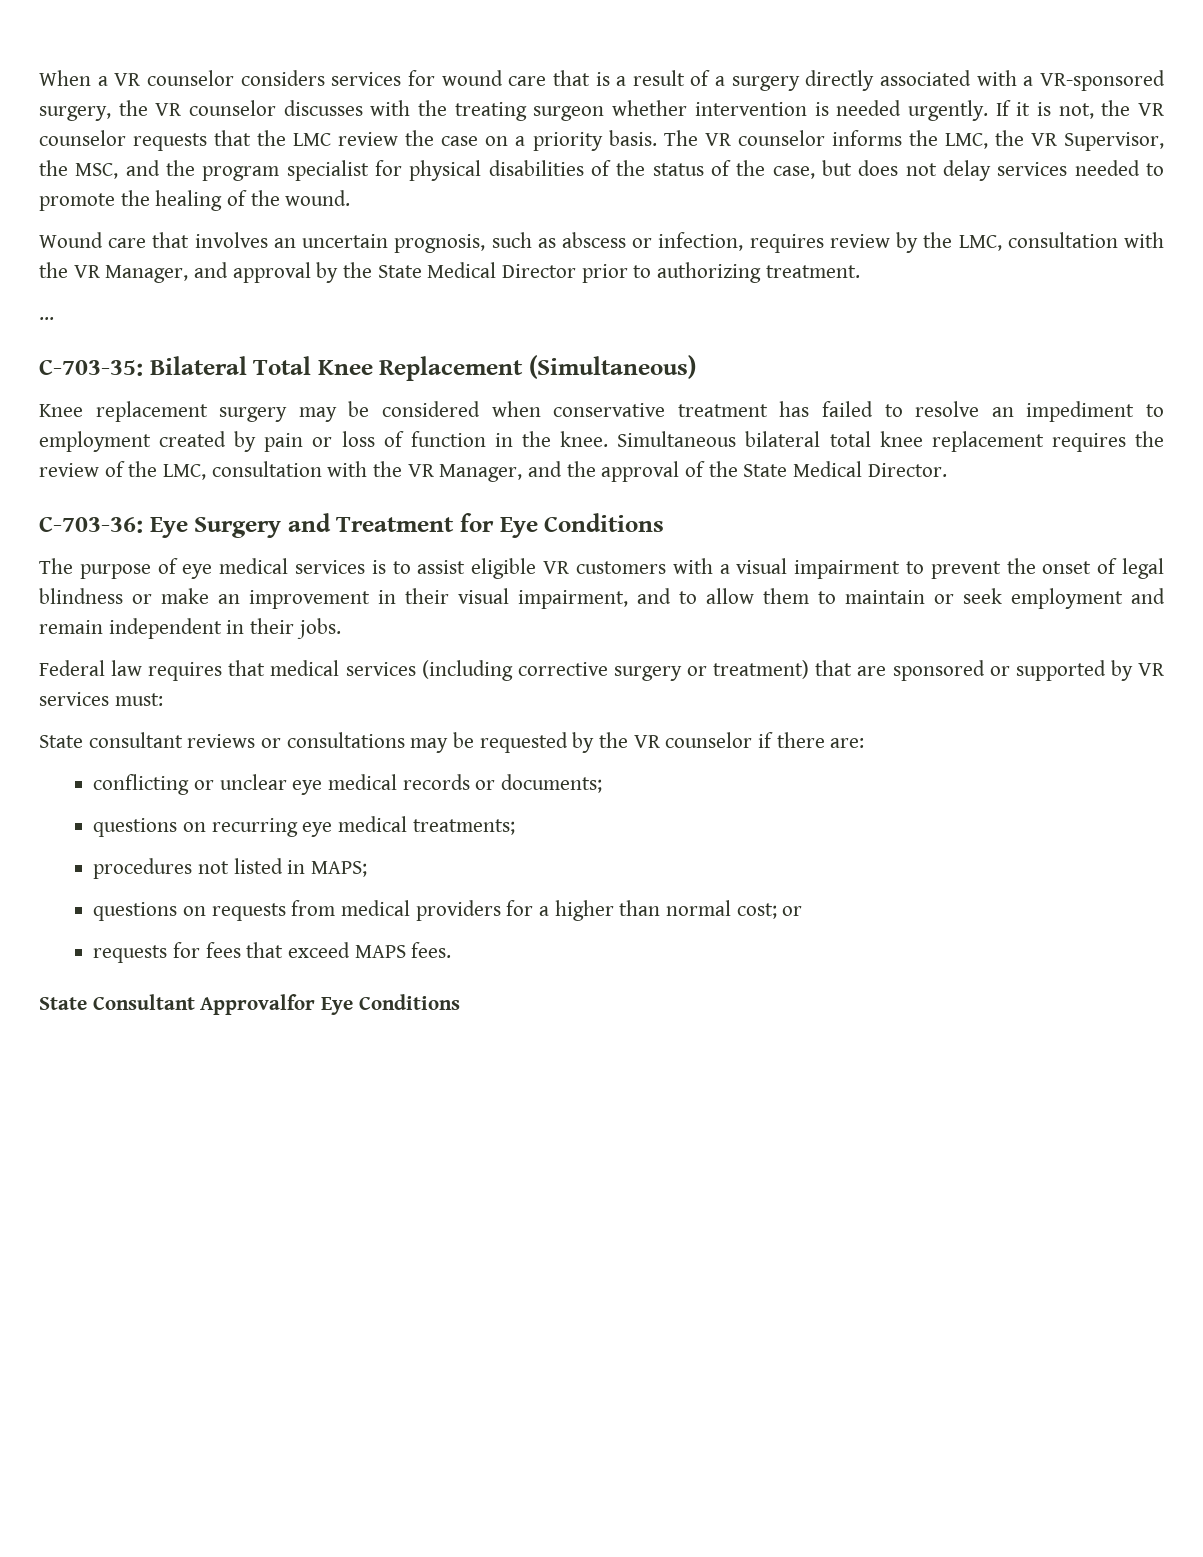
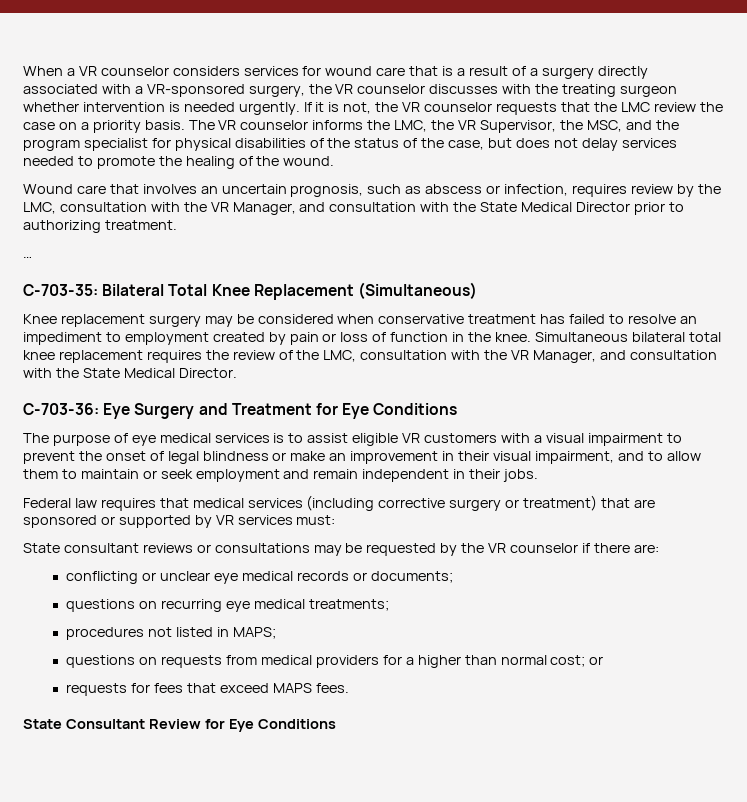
[232,262,339,283] approval by -> [329,202,450,212] consultation with
[566,461,706,482] the approval of -> [629,350,717,360] [23,368,52,378] consultation with
[200,994,316,1015] Approvalfor -> [148,719,225,729] Review for

